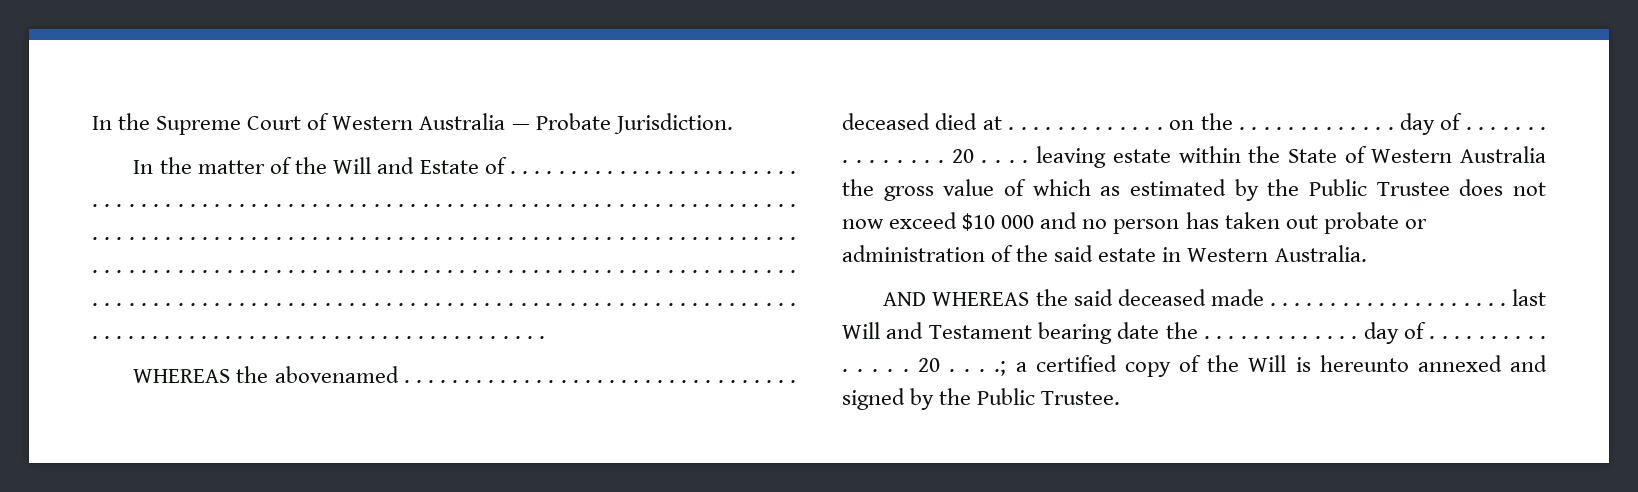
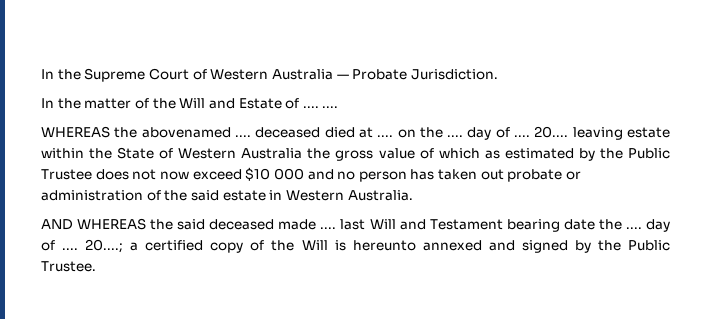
[509,171,797,174] [92,204,796,207] [92,237,796,240] [92,270,796,273] [92,303,796,306] [92,336,545,339] [133,366,797,383] [842,113,1546,135] [842,149,1029,163] . . . . . . . . . . . . . . . . . . . . . . . . . . . . . . . . . . . . . . . . . . . . . . . . . . . . . . . . . . . . . . . . . . . . . . . . . . . . . . . . . . . . . . . . . . . . . . . . . . . . . . . . . . . . . . . . . . . . . . . . . . . . . . . . . . . . . . . . . . . . . . . . . . . . . . . . . . . . . . . . . . . . . . . . . . . . . . . . . . . . . . . . . . . . . . . . . . . . . . . . . . . . . . . . . . . . . . . . . . . . . . . . . . . . . . . . . . . . . . . . . . . . . . . . . . . . . . . . . . . . . . . . . . . . . . . . . . . . . . . . . . . . . . . . . . . . . . // WHEREAS the abovenamed . . . . . . . . . . . . . . . . . . . . . . . . . . . . . . . . . deceased died at . . . . . . . . . . . . . on the . . . . . . . . . . . . . day of . . . . . . . . . . . . . . . 20 . . . . -> [302,106,339,108] [41,126,569,140] .... .... // WHEREAS the abovenamed .... deceased died at .... on the .... day of .... 20....
[1269,303,1506,306] . . . . . . . . . . . . . . . . . . . . -> [320,227,337,229] ....
[1203,322,1546,344] [842,358,1007,376] . . . . . . . . . . . . . day of . . . . . . . . . . . . . . . 20 . . . .; -> [625,219,671,232] [41,239,124,253] .... day of .... 20....;

